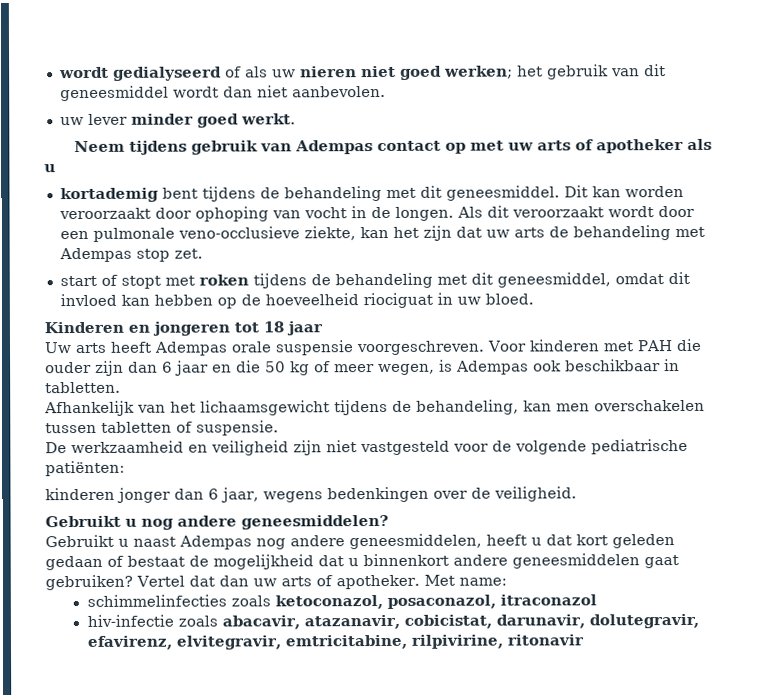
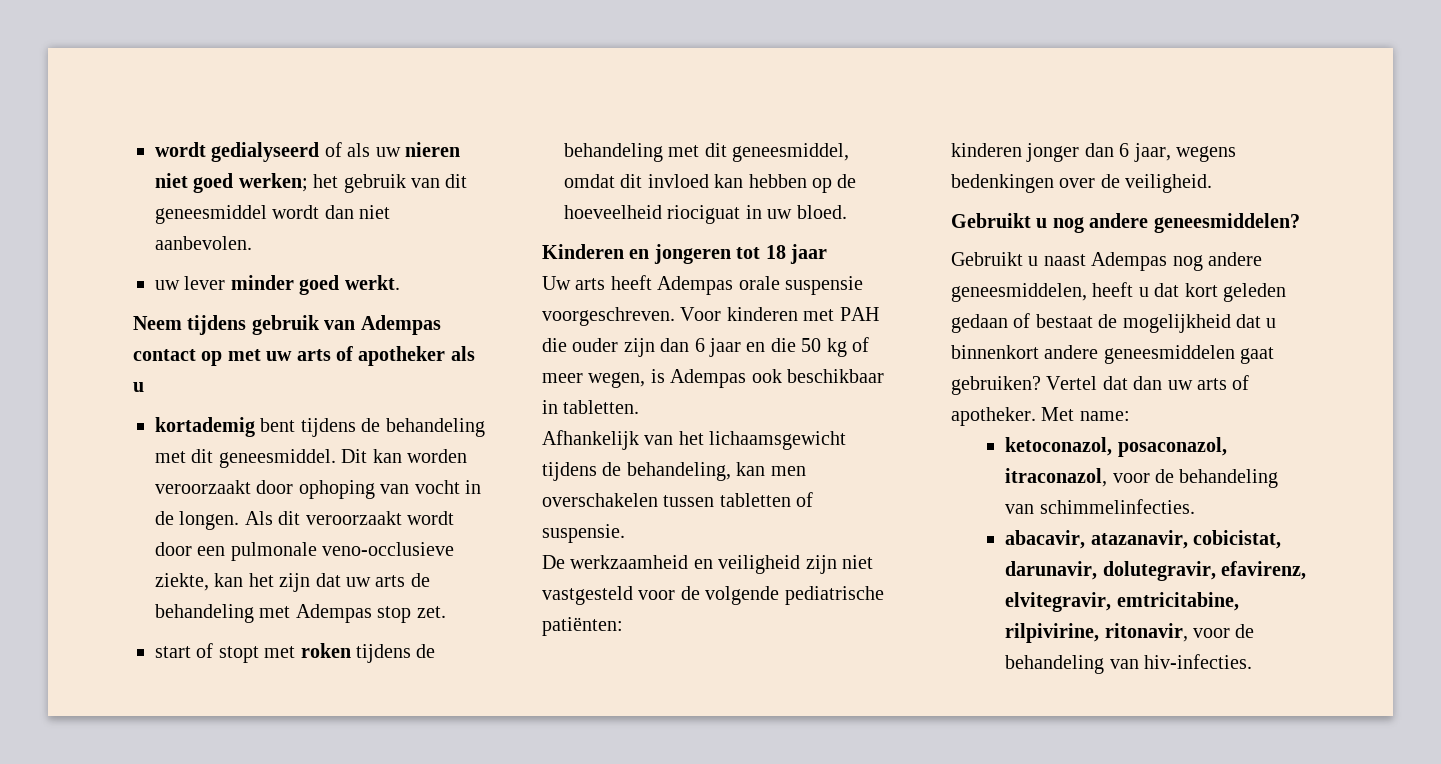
[86,594,597,610] [86,614,218,627] schimmelinfecties zoals ketoconazol, posaconazol, itraconazol // hiv-infectie zoals -> [1005,437,1227,457] [1005,468,1279,488] [1005,499,1195,514] ketoconazol, posaconazol, itraconazol, voor de behandeling van schimmelinfecties. //
[506,634,584,646] ritonavir -> [1104,623,1255,642] [1005,654,1253,674] ritonavir, voor de behandeling van hiv-infecties.

